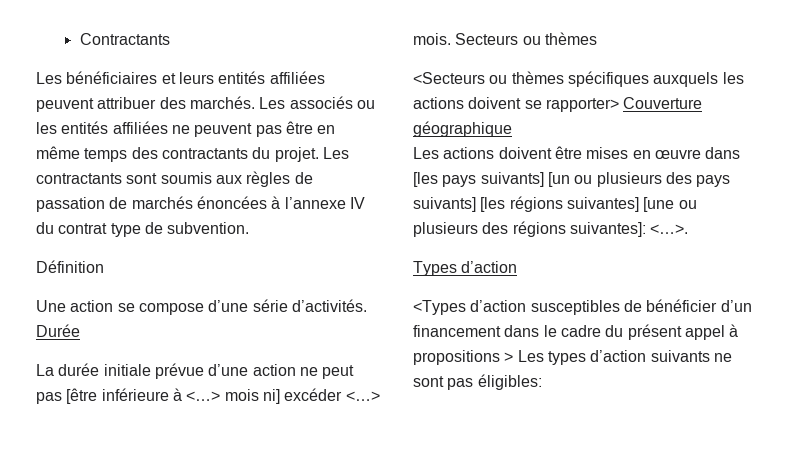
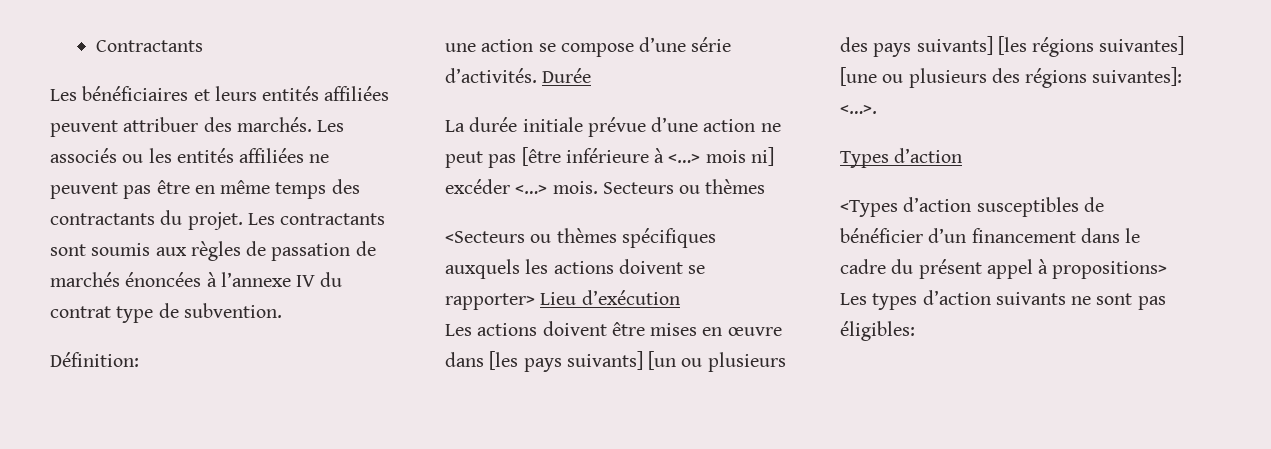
[36,260,104,273] [36,300,66,312] Définition // Une -> [50,352,139,367] [445,43,476,52] Définition: // une
[623,97,703,109] [413,121,512,137] Couverture géographique -> [540,290,680,305] Lieu d’exécution
[413,350,514,365] propositions > -> [1052,261,1168,279] propositions>

